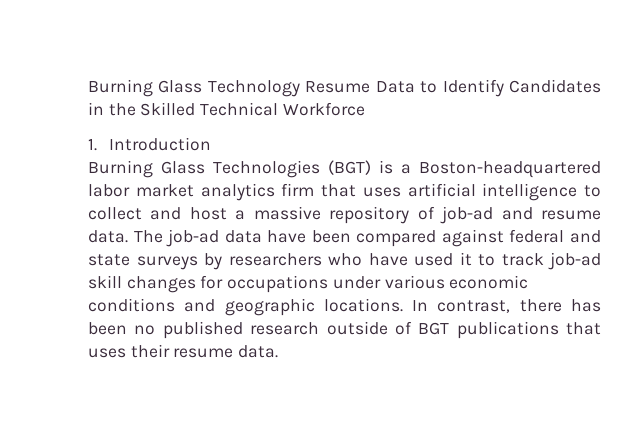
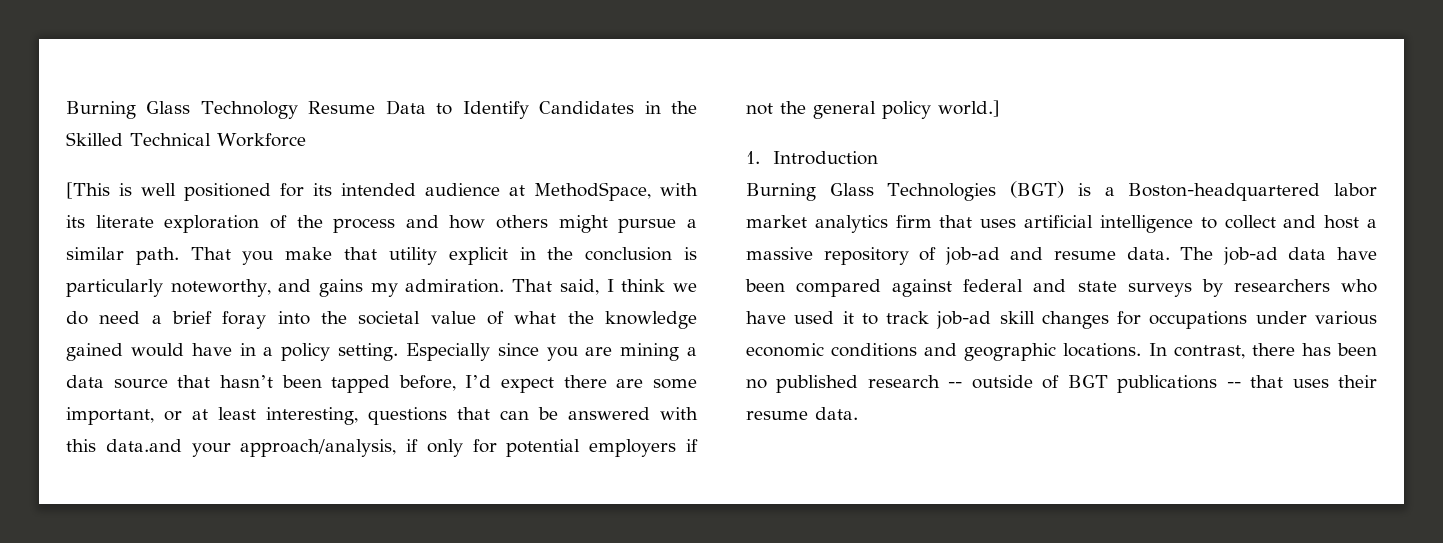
(365, 109) none -> [66,182,698,201] [66,215,697,233] [66,247,697,265] [66,279,697,297] [66,311,697,329] [66,343,697,361] [66,375,697,393] [66,407,698,425] [66,439,698,457] [746,100,1000,119] // [This is well positioned for its intended audience at MethodSpace, with its literate exploration of the process and how others might pursue a similar path. That you make that utility explicit in the conclusion is particularly noteworthy, and gains my admiration. That said, I think we do need a brief foray into the societal value of what the knowledge gained would have in a policy setting. Especially since you are mining a data source that hasn’t been tapped before, I’d expect there are some important, or at least interesting, questions that can be answered with this data.and your approach/analysis, if only for potential employers if not the general policy world.]
(320, 328) none -> [948,382,963,388] --
(559, 330) none -> [1226,382,1241,388] --

